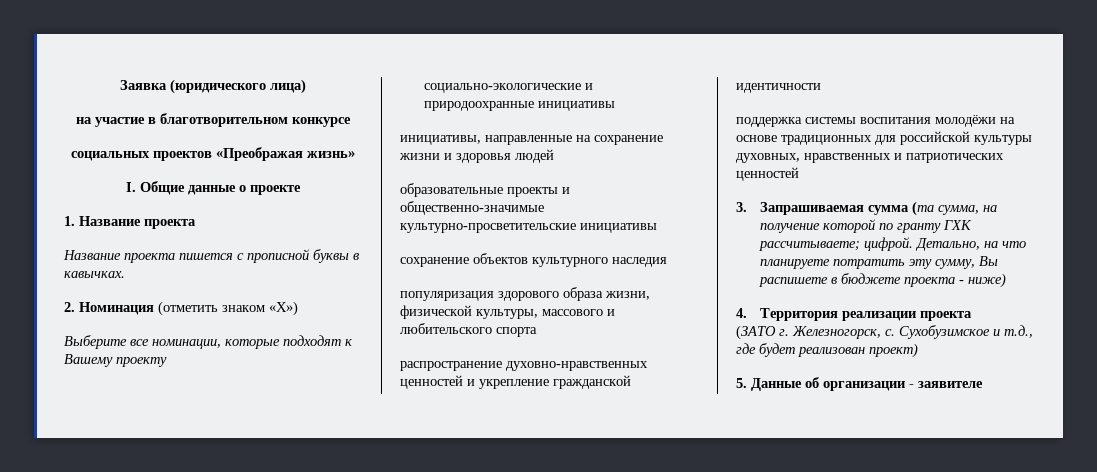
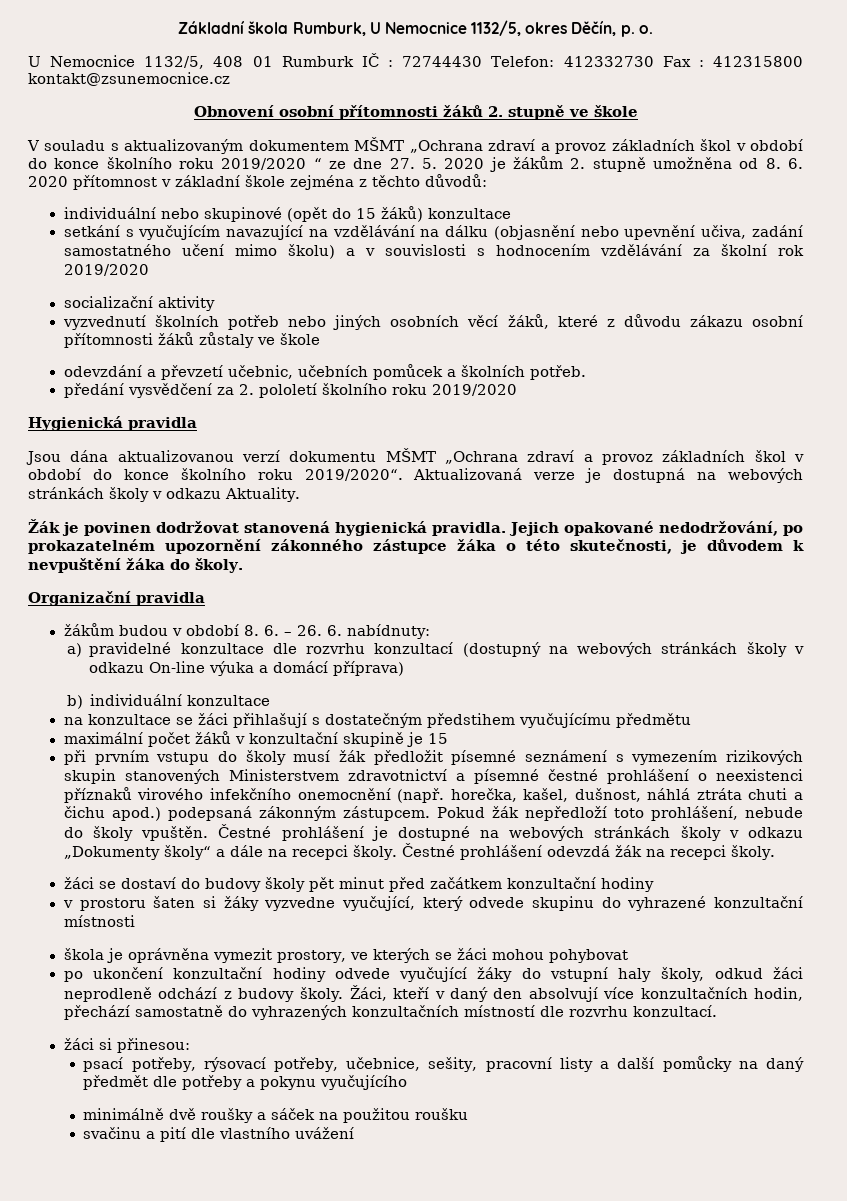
[119,79,306,94] [75,113,351,127] [70,147,355,161] [125,181,301,195] [64,216,196,229] [63,249,360,263] [64,271,125,278] [64,301,298,316] [64,335,352,349] [64,354,167,367] [423,83,593,93] [423,101,615,111] [400,135,663,145] [399,149,554,163] [400,183,570,197] [400,201,544,215] [400,223,657,233] [400,253,667,267] [400,287,650,301] [400,305,615,319] [400,323,537,337] [400,361,648,371] [400,375,631,389] [736,83,821,93] [736,115,1015,127] [736,131,1032,145] [736,153,1004,163] [736,167,799,181] [736,201,997,216] [759,219,972,233] [758,237,1026,251] [759,256,998,269] [758,273,1006,288] [736,308,972,321] [736,325,1033,340] [736,343,918,358] [736,377,983,391] Заявка (юридического лица) // на участие в благотворительном конкурсе // социальных проектов «Преображая жизнь» // I. Общие данные о проекте // 1. Название проекта // Название проекта пишется с прописной буквы в кавычках. // 2. Номинация (отметить знаком «Х») // Выберите все номинации, которые подходят к Вашему проекту // социально-экологические и природоохранные инициативы // инициативы, направленные на сохранение жизни и здоровья людей // образовательные проекты и общественно-значимые культурно-просветительские инициативы // сохранение объектов культурного наследия // популяризация здорового образа жизни, физической культуры, массового и любительского спорта // распространение духовно-нравственных ценностей и укрепление гражданской идентичности // поддержка системы воспитания молодёжи на основе традиционных для российской культуры духовных, нравственных и патриотических ценностей // 3. Запрашиваемая сумма (та сумма, на получение которой по гранту ГХК рассчитываете; цифрой. Детально, на что планируете потратить эту сумму, Вы распишете в бюджете проекта - ниже) // 4. Территория реализации проекта // (ЗАТО г. Железногорск, с. Сухобузимское и т.д., где будет реализован проект) // 5. Данные об организации - заявителе -> [178,20,653,37] [28,53,803,69] [28,72,230,86] [193,105,638,120] [27,137,803,154] [28,156,804,172] [28,174,487,190] [63,206,511,222] [63,225,803,240] [63,244,804,259] [63,264,149,276] [63,296,215,311] [62,314,804,330] [63,332,320,348] [63,364,586,380] [63,383,517,398] [28,416,197,431] [26,448,805,465] [28,468,803,483] [28,487,300,502] [28,519,803,536] [28,539,804,554] [28,558,243,573] [28,591,205,606] [63,623,430,639] [66,642,805,657] [89,661,405,676] [66,694,271,709] [63,713,691,728] [63,731,448,747] [63,750,803,765] [63,769,803,784] [63,787,804,803] [63,806,804,821] [63,824,803,841] [63,843,775,860] [63,877,654,892] [62,896,803,911] [63,915,135,927] [63,948,628,963] [63,967,804,982] [63,985,803,1002] [63,1005,717,1020] [63,1038,190,1053] [83,1056,805,1072] [83,1075,408,1090] [83,1108,469,1123] [83,1127,355,1142] Základní škola Rumburk, U Nemocnice 1132/5, okres Děčín, p. o. // U Nemocnice 1132/5, 408 01 Rumburk IČ : 72744430 Telefon: 412332730 Fax : 412315800 kontakt@zsunemocnice.cz // Obnovení osobní přítomnosti žáků 2. stupně ve škole // V souladu s aktualizovaným dokumentem MŠMT „Ochrana zdraví a provoz základních škol v období do konce školního roku 2019/2020 “ ze dne 27. 5. 2020 je žákům 2. stupně umožněna od 8. 6. 2020 přítomnost v základní škole zejména z těchto důvodů: // individuální nebo skupinové (opět do 15 žáků) konzultace // setkání s vyučujícím navazující na vzdělávání na dálku (objasnění nebo upevnění učiva, zadání samostatného učení mimo školu) a v souvislosti s hodnocením vzdělávání za školní rok 2019/2020 // socializační aktivity // vyzvednutí školních potřeb nebo jiných osobních věcí žáků, které z důvodu zákazu osobní přítomnosti žáků zůstaly ve škole // odevzdání a převzetí učebnic, učebních pomůcek a školních potřeb. // předání vysvědčení za 2. pololetí školního roku 2019/2020 // Hygienická pravidla // Jsou dána aktualizovanou verzí dokumentu MŠMT „Ochrana zdraví a provoz základních škol v období do konce školního roku 2019/2020“. Aktualizovaná verze je dostupná na webových stránkách školy v odkazu Aktuality. // Žák je povinen dodržovat stanovená hygienická pravidla. Jejich opakované nedodržování, po prokazatelném upozornění zákonného zástupce žáka o této skutečnosti, je důvodem k nevpuštění žáka do školy. // Organizační pravidla // žákům budou v období 8. 6. – 26. 6. nabídnuty: // a) pravidelné konzultace dle rozvrhu konzultací (dostupný na webových stránkách školy v odkazu On-line výuka a domácí příprava) // b) individuální konzultace // na konzultace se žáci přihlašují s dostatečným předstihem vyučujícímu předmětu // maximální počet žáků v konzultační skupině je 15 // při prvním vstupu do školy musí žák předložit písemné seznámení s vymezením rizikových skupin stanovených Ministerstvem zdravotnictví a písemné čestné prohlášení o neexistenci příznaků virového infekčního onemocnění (např. horečka, kašel, dušnost, náhlá ztráta chuti a čichu apod.) podepsaná zákonným zástupcem. Pokud žák nepředloží toto prohlášení, nebude do školy vpuštěn. Čestné prohlášení je dostupné na webových stránkách školy v odkazu „Dokumenty školy“ a dále na recepci školy. Čestné prohlášení odevzdá žák na recepci školy. // žáci se dostaví do budovy školy pět minut před začátkem konzultační hodiny // v prostoru šaten si žáky vyzvedne vyučující, který odvede skupinu do vyhrazené konzultační místnosti // škola je oprávněna vymezit prostory, ve kterých se žáci mohou pohybovat // po ukončení konzultační hodiny odvede vyučující žáky do vstupní haly školy, odkud žáci neprodleně odchází z budovy školy. Žáci, kteří v daný den absolvují více konzultačních hodin, přechází samostatně do vyhrazených konzultačních místností dle rozvrhu konzultací. // žáci si přinesou: // psací potřeby, rýsovací potřeby, učebnice, sešity, pracovní listy a další pomůcky na daný předmět dle potřeby a pokynu vyučujícího // minimálně dvě roušky a sáček na použitou roušku // svačinu a pití dle vlastního uvážení

